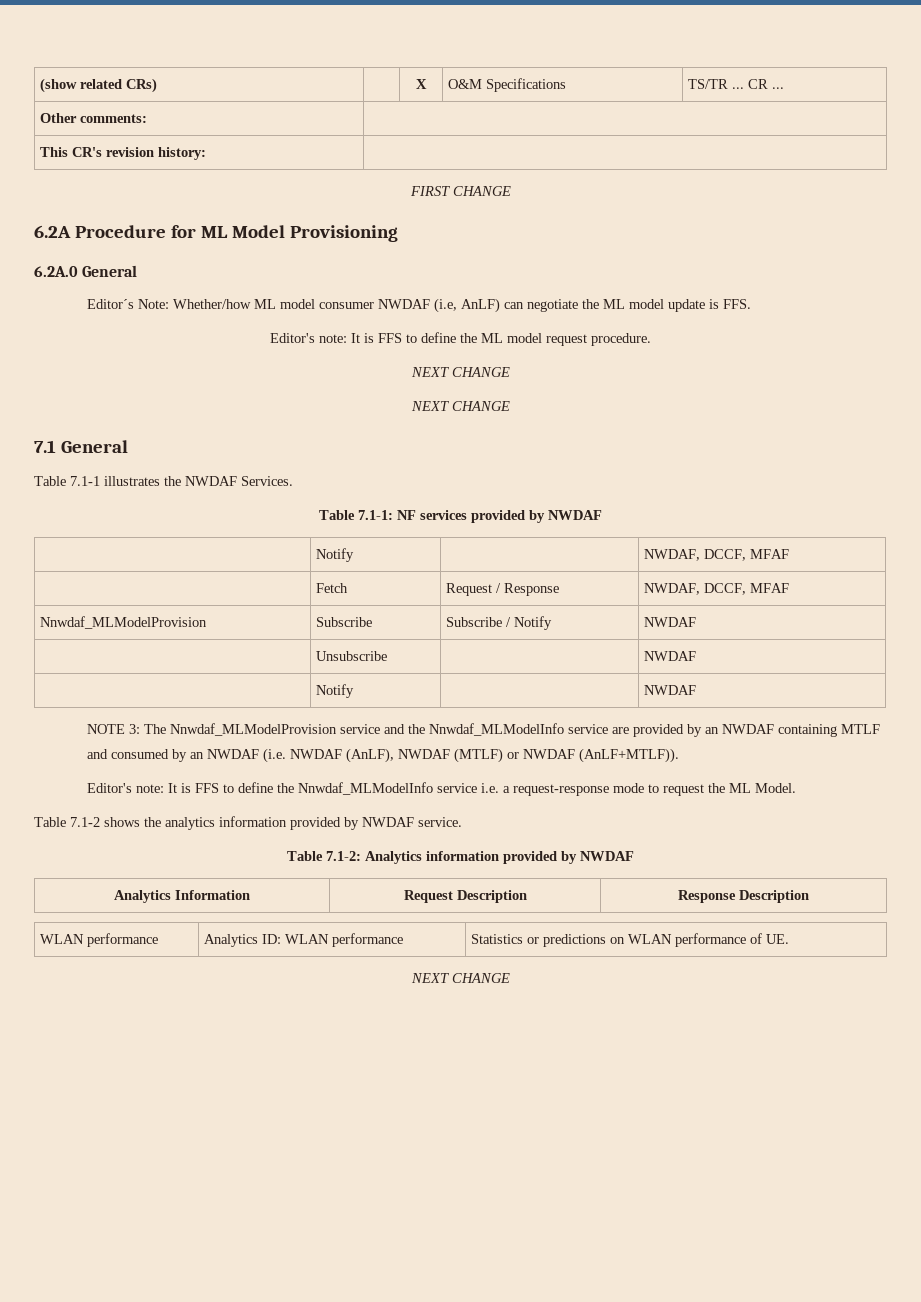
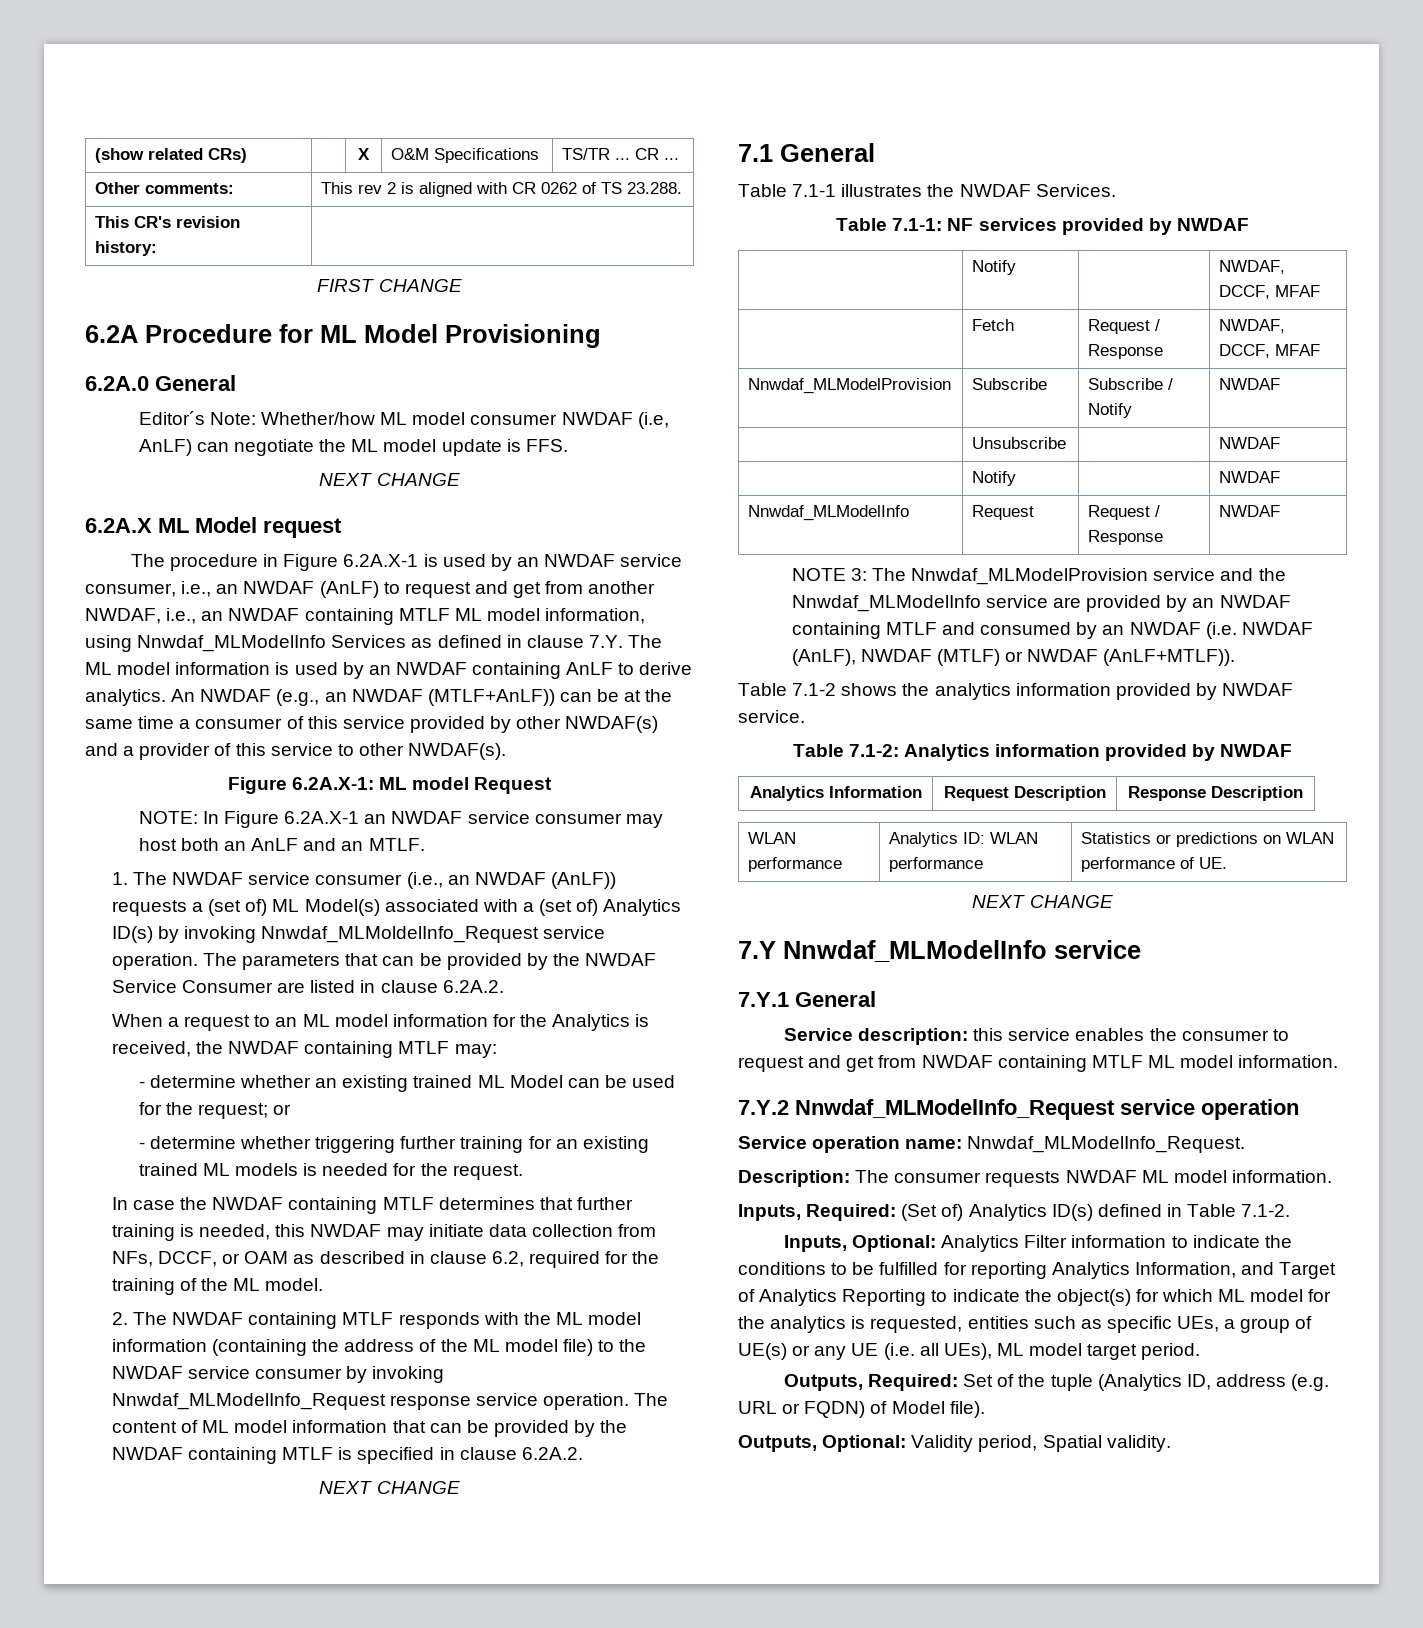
(148, 118) none -> [321,182,683,197] This rev 2 is aligned with CR 0262 of TS 23.288.
[270,332,651,346] [410,367,510,377] Editor's note: It is FFS to define the ML model request procedure. // NEXT CHANGE -> [319,473,460,486] [85,517,342,538] [130,554,683,571] [85,581,656,598] [85,608,646,625] [85,635,663,652] [85,662,693,679] [85,689,673,706] [85,716,659,733] [85,743,507,760] [227,777,553,794] [138,811,663,828] [138,838,425,851] [111,872,616,889] [111,899,682,916] [111,926,606,943] [111,953,657,970] [111,980,504,993] [111,1014,650,1031] [111,1041,497,1058] [138,1075,676,1092] [138,1102,292,1119] [138,1136,649,1153] [138,1163,523,1180] [111,1197,633,1214] [111,1224,657,1241] [111,1251,660,1268] [111,1278,324,1295] [111,1312,642,1329] [111,1339,647,1356] [111,1366,445,1383] [111,1393,669,1410] [111,1420,628,1437] [111,1447,583,1464] NEXT CHANGE // 6.2A.X ML Model request // The procedure in Figure 6.2A.X-1 is used by an NWDAF service consumer, i.e., an NWDAF (AnLF) to request and get from another NWDAF, i.e., an NWDAF containing MTLF ML model information, using Nnwdaf_MLModelInfo Services as defined in clause 7.Y. The ML model information is used by an NWDAF containing AnLF to derive analytics. An NWDAF (e.g., an NWDAF (MTLF+AnLF)) can be at the same time a consumer of this service provided by other NWDAF(s) and a provider of this service to other NWDAF(s). // Figure 6.2A.X-1: ML model Request // NOTE: In Figure 6.2A.X-1 an NWDAF service consumer may host both an AnLF and an MTLF. // 1. The NWDAF service consumer (i.e., an NWDAF (AnLF)) requests a (set of) ML Model(s) associated with a (set of) Analytics ID(s) by invoking Nnwdaf_MLMoldelInfo_Request service operation. The parameters that can be provided by the NWDAF Service Consumer are listed in clause 6.2A.2. // When a request to an ML model information for the Analytics is received, the NWDAF containing MTLF may: // - determine whether an existing trained ML Model can be used for the request; or // - determine whether triggering further training for an existing trained ML models is needed for the request. // In case the NWDAF containing MTLF determines that further training is needed, this NWDAF may initiate data collection from NFs, DCCF, or OAM as described in clause 6.2, required for the training of the ML model. // 2. The NWDAF containing MTLF responds with the ML model information (containing the address of the ML model file) to the NWDAF service consumer by invoking Nnwdaf_MLModelInfo_Request response service operation. The content of ML model information that can be provided by the NWDAF containing MTLF is specified in clause 6.2A.2.
(697, 690) none -> [748,505,910,521] [972,505,1035,520] [1088,505,1161,520] [1088,530,1164,545] [1219,505,1281,517] // Nnwdaf_MLModelInfo | Request | Request / Response | NWDAF
[86,782,796,796] // Editor's note: It is FFS to define the Nnwdaf_MLModelInfo service i.e. a request-response mode to request the ML Model. -> (1236, 657) none
(510, 978) none -> [738,940,1141,962] [738,991,876,1007] [783,1028,1289,1045] [738,1055,1339,1072] [738,1099,1299,1120] [738,1136,1246,1153] [738,1170,1332,1187] [738,1204,1291,1221] [783,1235,1292,1252] [738,1262,1337,1279] [738,1289,1332,1306] [738,1316,1313,1333] [738,1343,1201,1360] [783,1374,1330,1391] [738,1401,985,1418] [738,1435,1171,1452] // 7.Y Nnwdaf_MLModelInfo service // 7.Y.1 General // Service description: this service enables the consumer to request and get from NWDAF containing MTLF ML model information. // 7.Y.2 Nnwdaf_MLModelInfo_Request service operation // Service operation name: Nnwdaf_MLModelInfo_Request. // Description: The consumer requests NWDAF ML model information. // Inputs, Required: (Set of) Analytics ID(s) defined in Table 7.1-2. // Inputs, Optional: Analytics Filter information to indicate the conditions to be fulfilled for reporting Analytics Information, and Target of Analytics Reporting to indicate the object(s) for which ML model for the analytics is requested, entities such as specific UEs, a group of UE(s) or any UE (i.e. all UEs), ML model target period. // Outputs, Required: Set of the tuple (Analytics ID, address (e.g. URL or FQDN) of Model file). // Outputs, Optional: Validity period, Spatial validity.

